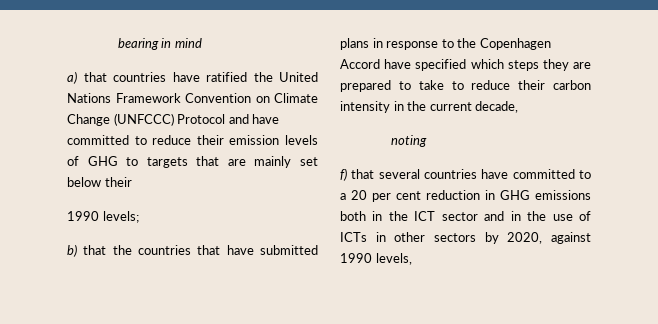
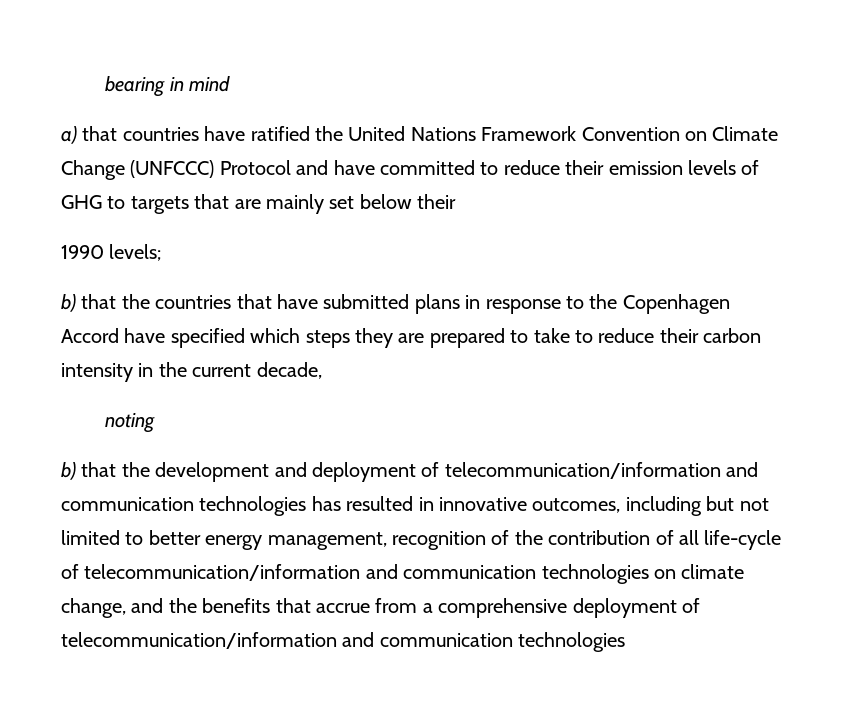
[340,168,591,181] [340,190,591,202] [340,211,591,221] [340,232,591,244] [340,253,412,265] f) that several countries have committed to a 20 per cent reduction in GHG emissions both in the ICT sector and in the use of ICTs in other sectors by 2020, against 1990 levels, -> [61,462,759,482] [61,496,769,516] [61,530,782,550] [61,564,745,584] [61,598,700,618] [61,632,626,652] b) that the development and deployment of telecommunication/information and communication technologies has resulted in innovative outcomes, including but not limited to better energy management, recognition of the contribution of all life-cycle of telecommunication/information and communication technologies on climate change, and the benefits that accrue from a comprehensive deployment of telecommunication/information and communication technologies

